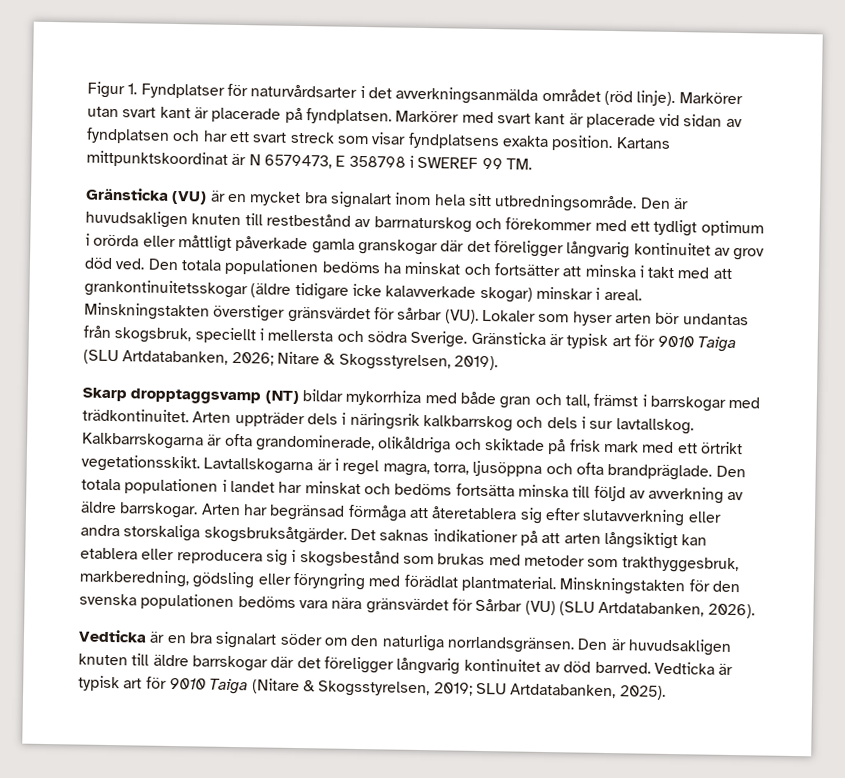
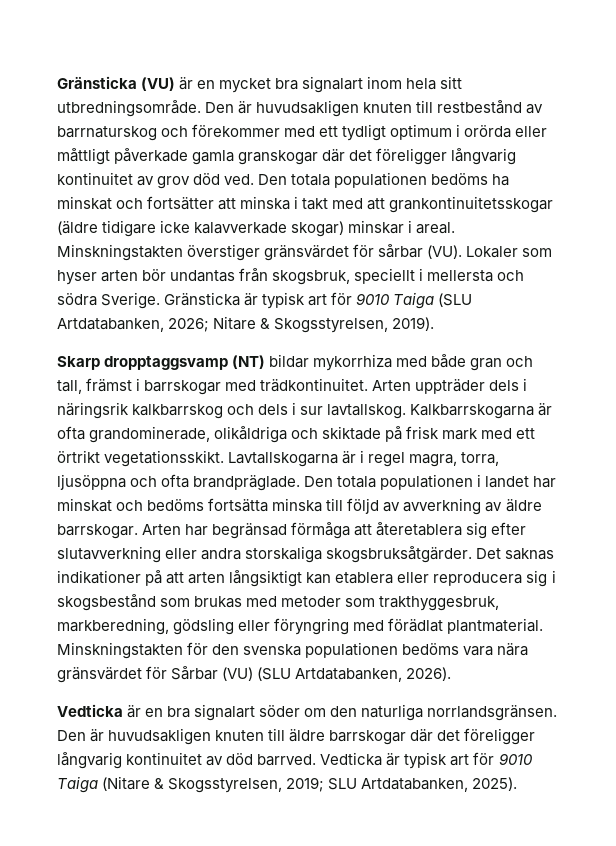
[87,81,743,107] [87,106,743,129] [86,127,671,152] [86,150,532,170] Figur 1. Fyndplatser för naturvårdsarter i det avverkningsanmälda området (röd linje). Markörer utan svart kant är placerade på fyndplatsen. Markörer med svart kant är placerade vid sidan av fyndplatsen och har ett svart streck som visar fyndplatsens exakta position. Kartans mittpunktskoordinat är N 6579473, E 358798 i SWEREF 99 TM. // -> (57, 82) none

